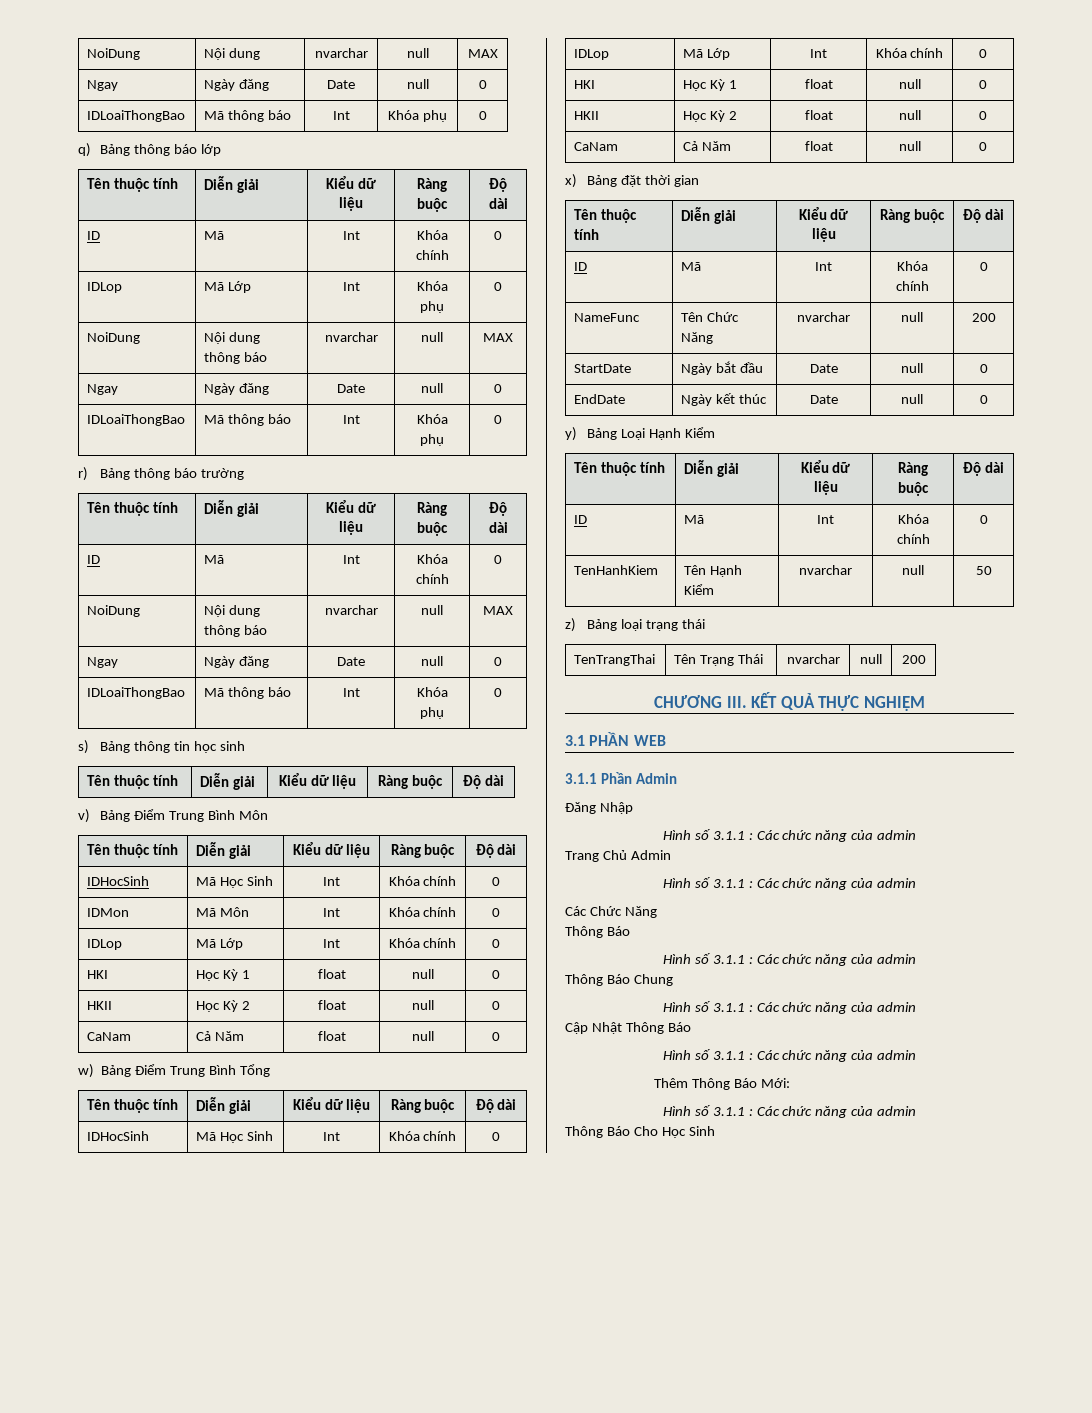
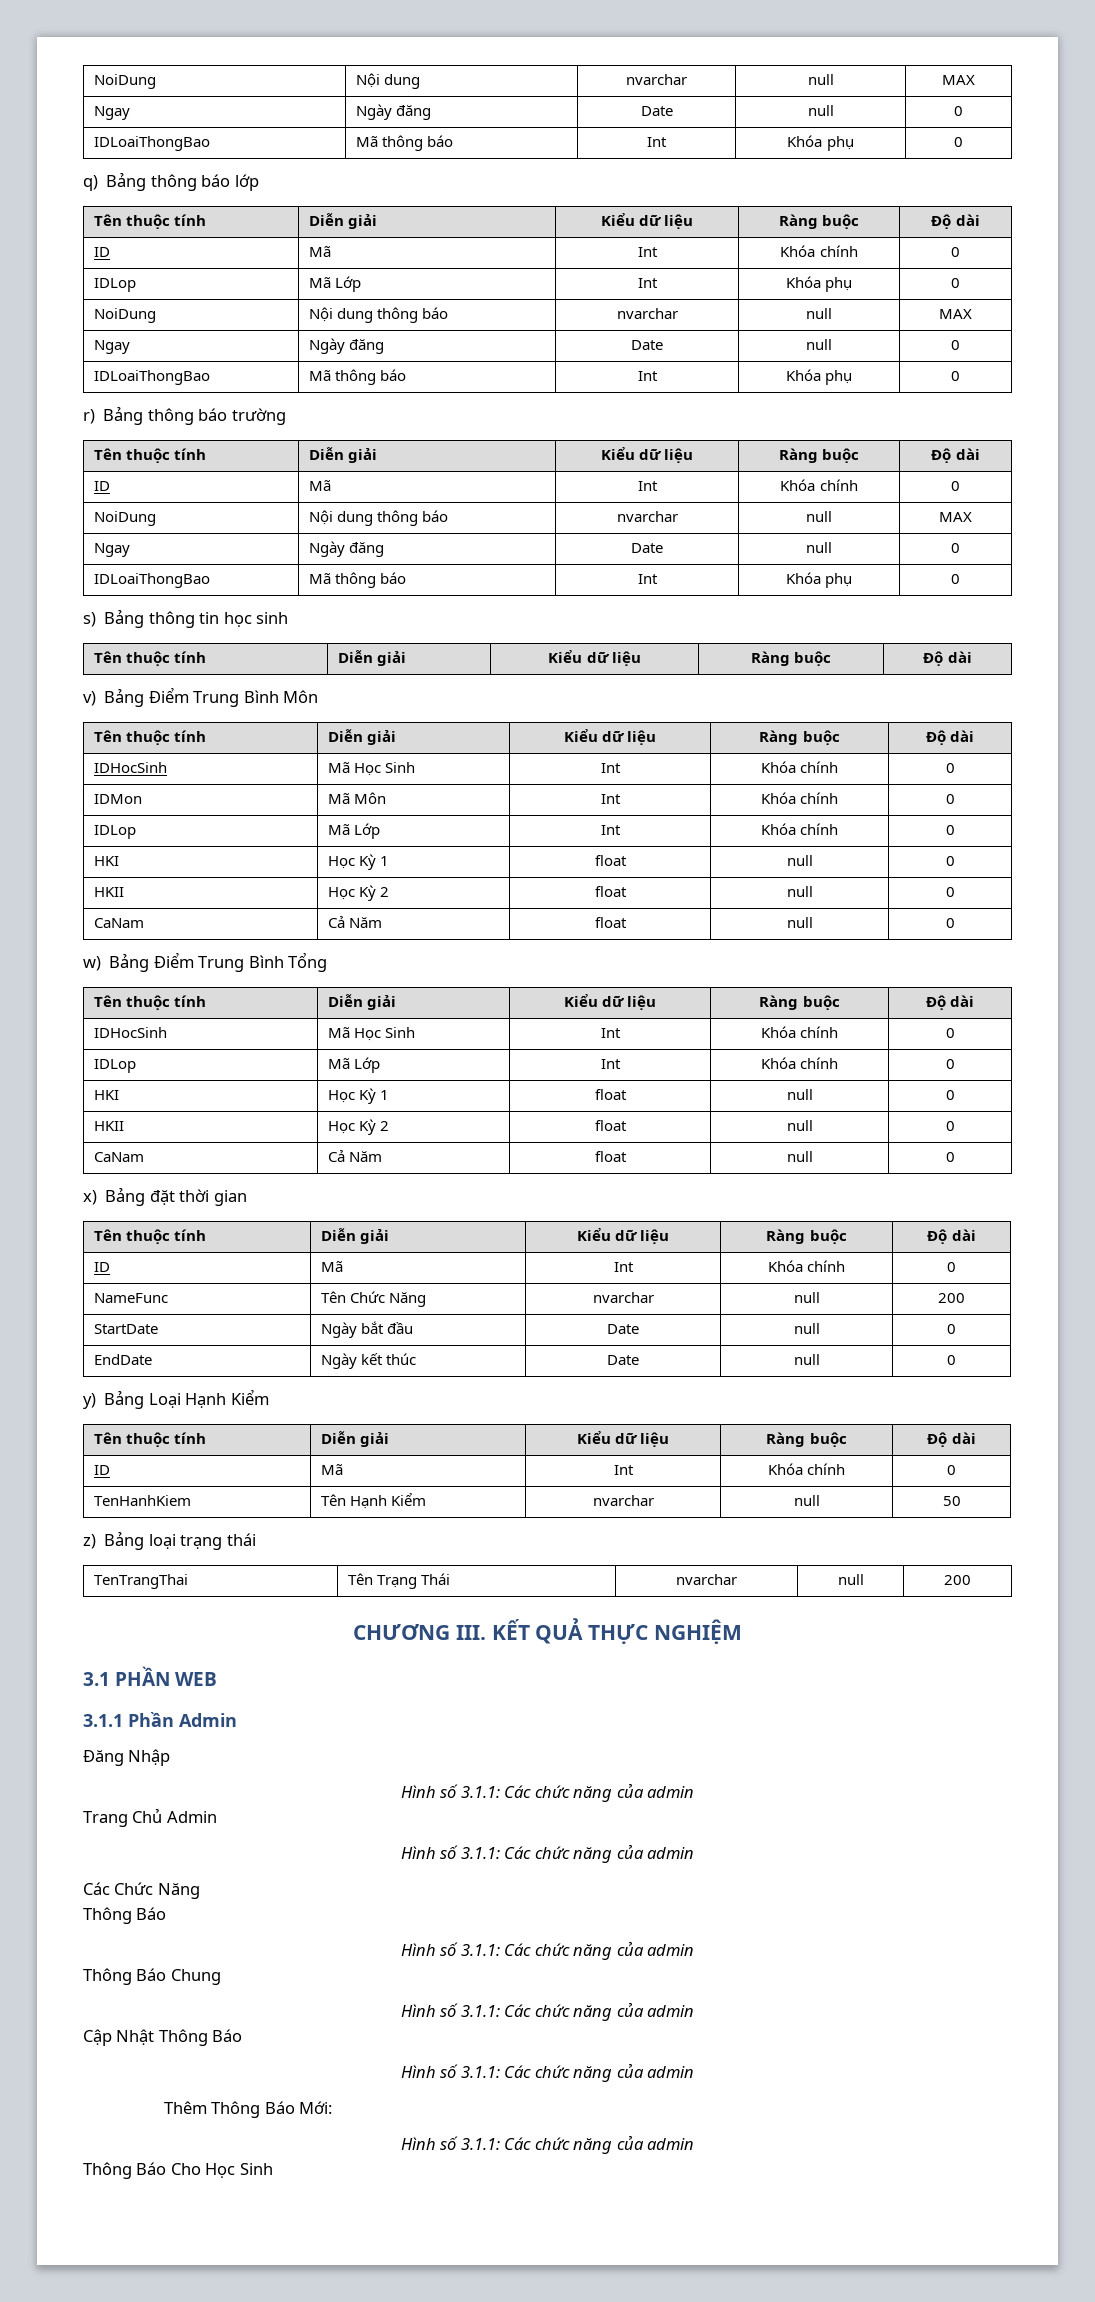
[712,831,753,840] 3.1.1 : -> [460,1786,500,1798] 3.1.1:
[712,879,753,888] 3.1.1 : -> [460,1847,500,1859] 3.1.1:
[712,955,753,964] 3.1.1 : -> [460,1944,500,1956] 3.1.1:
[712,1003,753,1012] 3.1.1 : -> [460,2005,500,2017] 3.1.1:
[712,1051,753,1060] 3.1.1 : -> [460,2066,500,2078] 3.1.1:
[712,1107,753,1116] 3.1.1 : -> [460,2138,500,2150] 3.1.1:

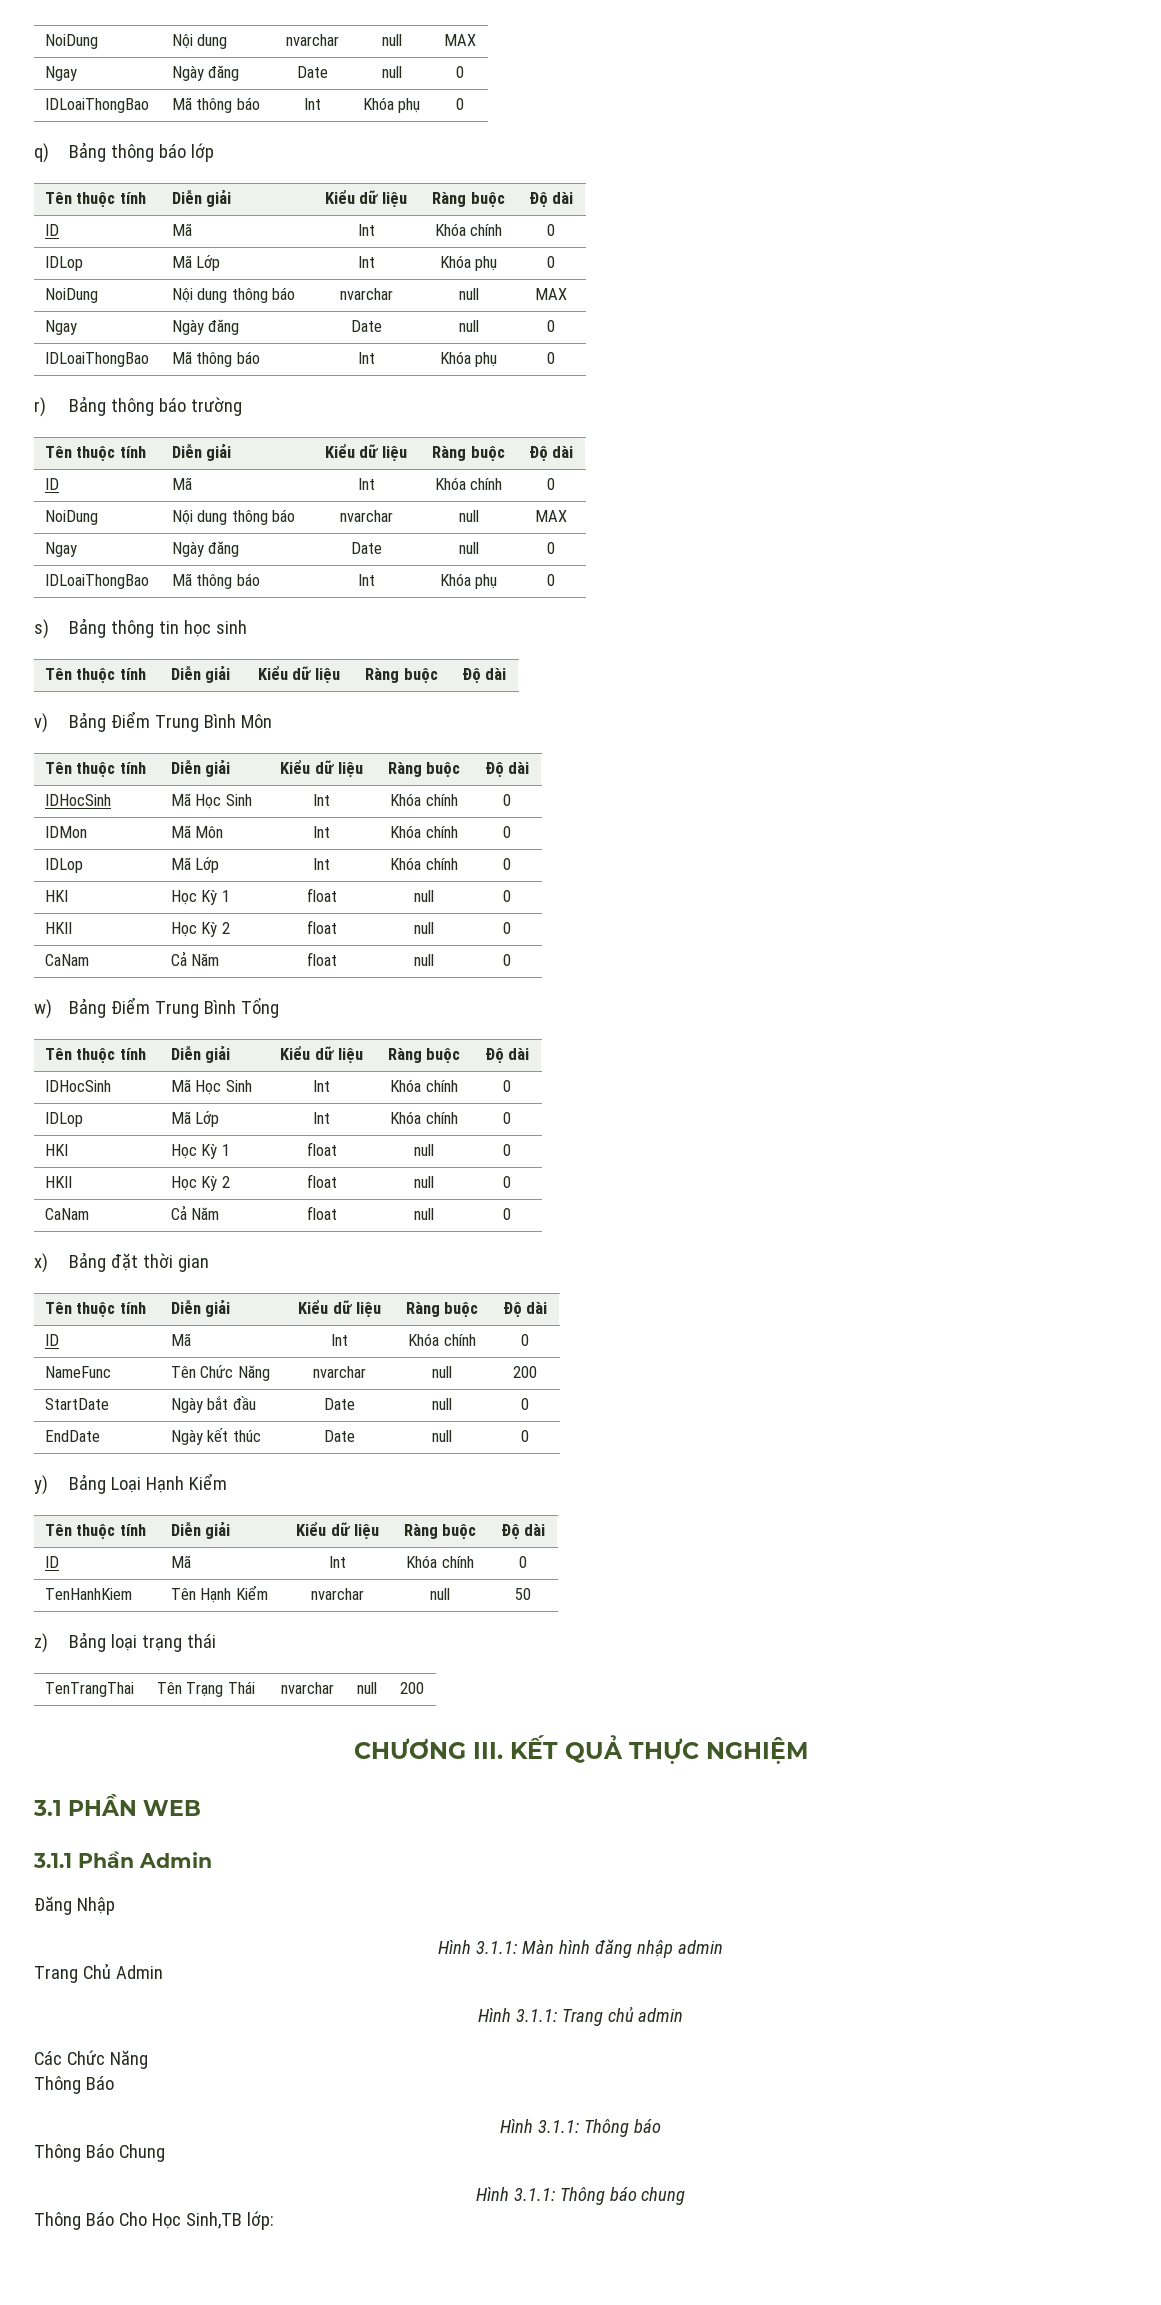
[440,1783,644,1802] số 3.1.1: Các chức năng của -> [476,1939,673,1958] 3.1.1: Màn hình đăng nhập
[440,1844,644,1863] số 3.1.1: Các chức năng của -> [515,2006,634,2026] 3.1.1: Trang chủ
[440,1941,695,1960] [83,1968,221,1985] [400,2002,695,2021] [83,2029,243,2046] [400,2063,695,2082] [163,2101,333,2118] [400,2135,695,2154] số 3.1.1: Các chức năng của admin // Thông Báo Chung // Hình số 3.1.1: Các chức năng của admin // Cập Nhật Thông Báo // Hình số 3.1.1: Các chức năng của admin // Thêm Thông Báo Mới: // Hình số 3.1.1: Các chức năng của admin -> [538,2119,661,2137] [34,2144,165,2162] [475,2187,686,2205] 3.1.1: Thông báo // Thông Báo Chung // Hình 3.1.1: Thông báo chung
[239,2163,273,2175] Sinh -> [185,2211,274,2230] Sinh,TB lớp:

